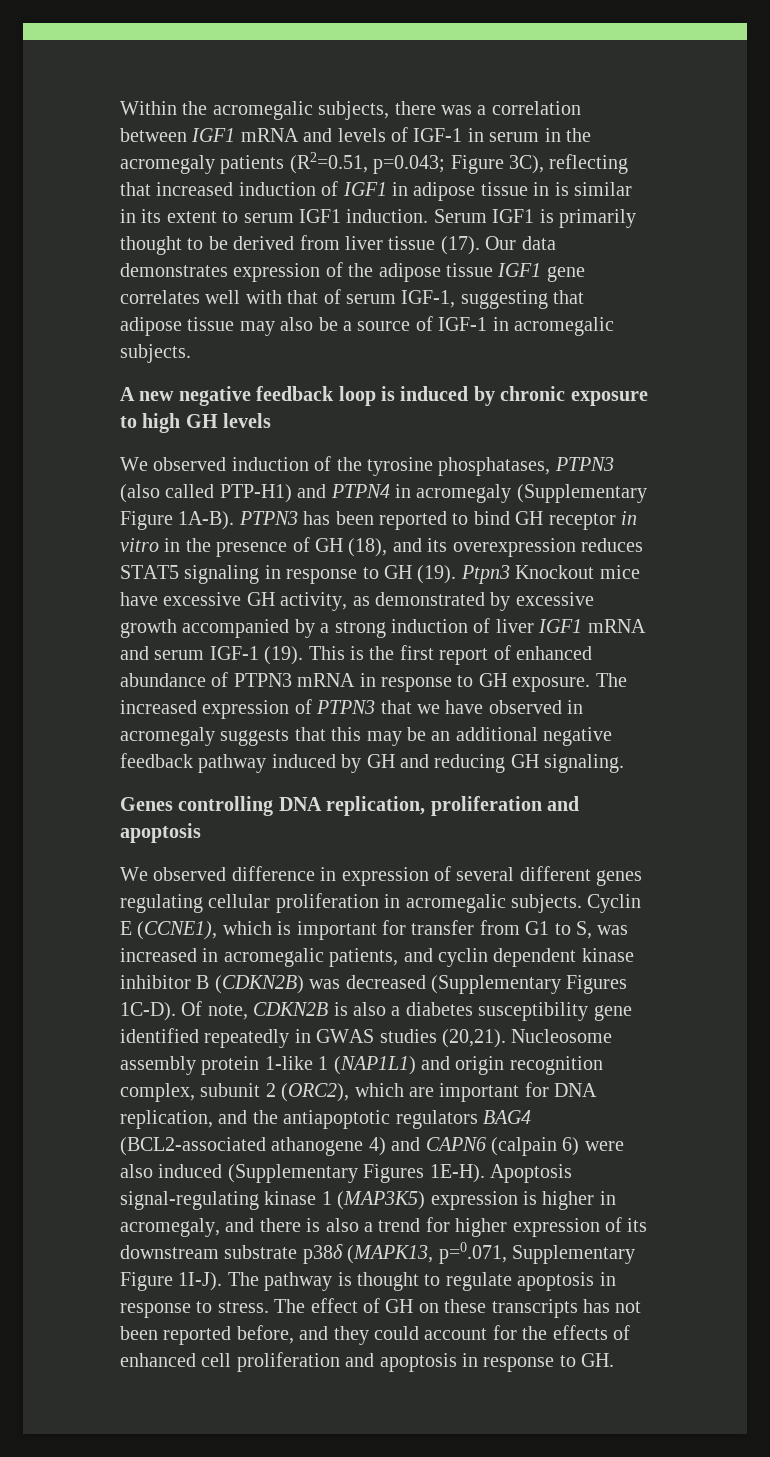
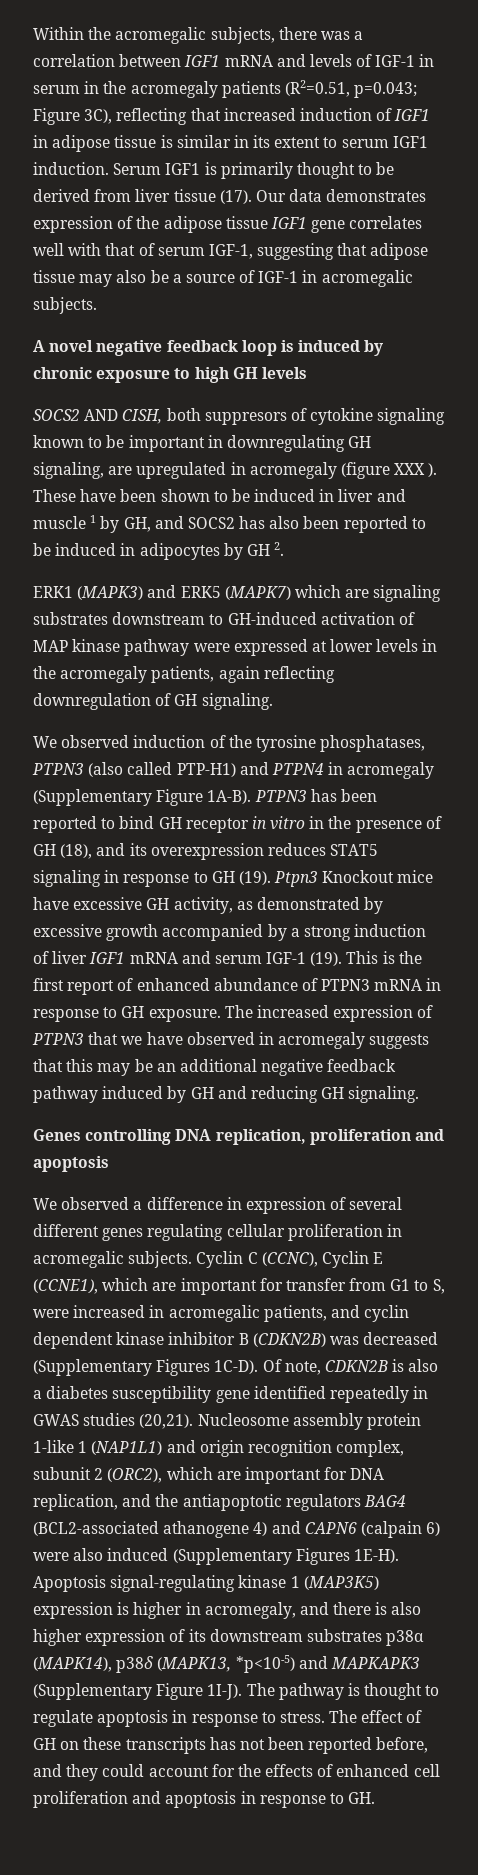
[533,182,550,196] in -> (157, 141) none
[139,391,175,401] new -> [49,340,94,352] novel
(272, 420) none -> [33,408,446,425] [33,435,372,452] [33,462,438,479] [33,489,406,502] [33,515,426,533] [33,542,285,560] [33,585,442,602] [33,612,415,625] [33,639,438,656] [33,666,335,683] [33,693,273,710] // SOCS2 AND CISH, both suppresors of cytokine signaling known to be important in downregulating GH signaling, are upregulated in acromegaly (figure XXX ). These have been shown to be induced in liver and muscle 1 by GH, and SOCS2 has also been reported to be induced in adipocytes by GH 2. // ERK1 (MAPK3) and ERK5 (MAPK7) which are signaling substrates downstream to GH-induced activation of MAP kinase pathway were expressed at lower levels in the acromegaly patients, again reflecting downregulation of GH signaling.
(227, 874) none -> [133,1201,143,1210] a
(642, 903) none -> [247,1251,369,1268] C (CCNC), Cyclin
[277,921,292,935] is -> [152,1282,177,1291] are
[597,925,629,935] was -> [33,1309,69,1318] were
[364,1217,450,1232] a trend for -> (422, 1608) none
[224,1242,635,1264] substrate p38δ (MAPK13, p=0.071, Supplementary -> [306,1629,425,1646] [33,1655,420,1673] [33,1683,152,1700] substrates p38α (MAPK14), p38δ (MAPK13, *p<10-5) and MAPKAPK3 (Supplementary

